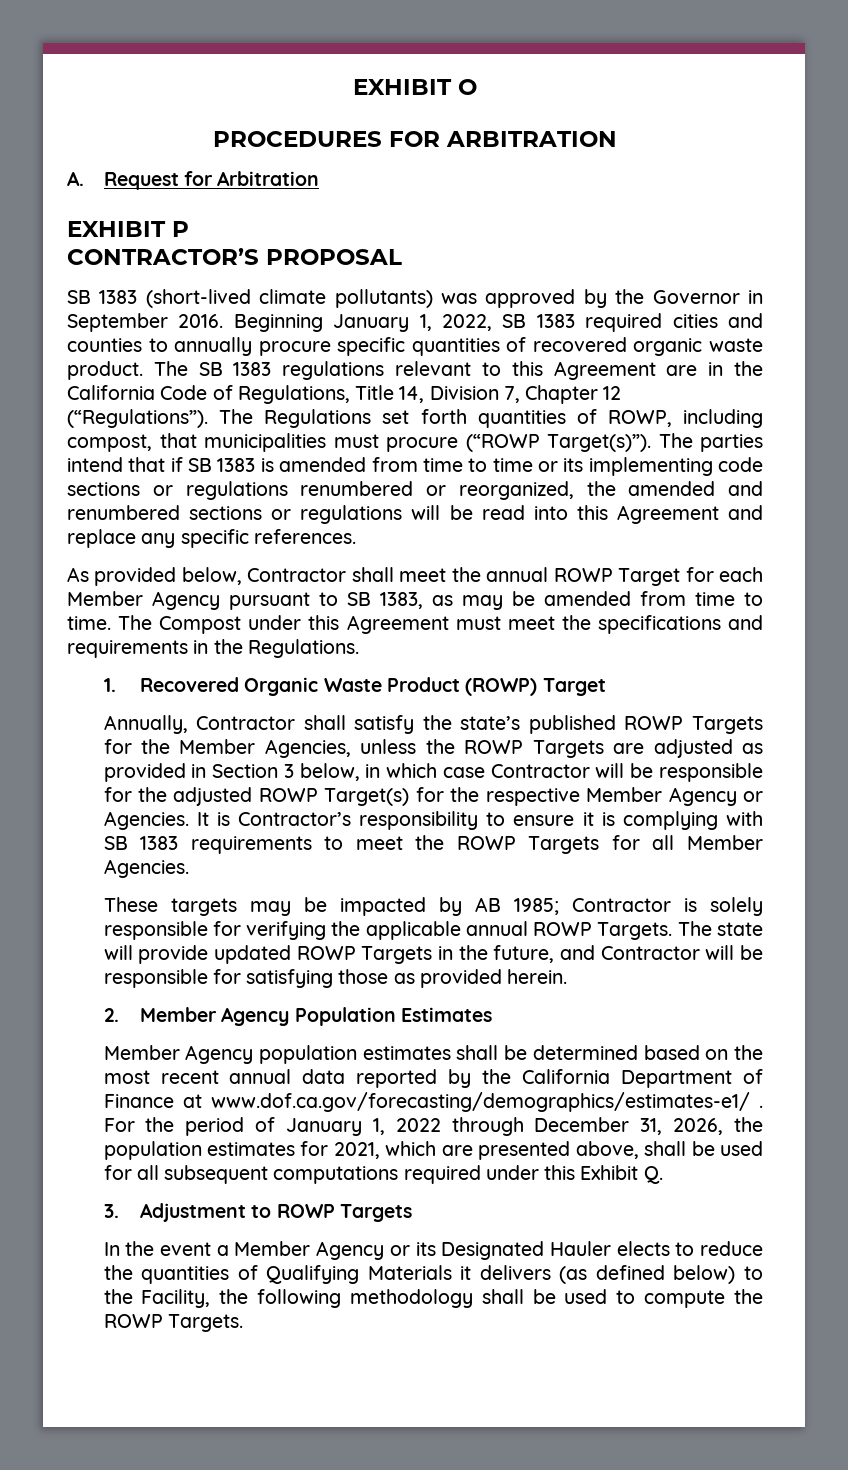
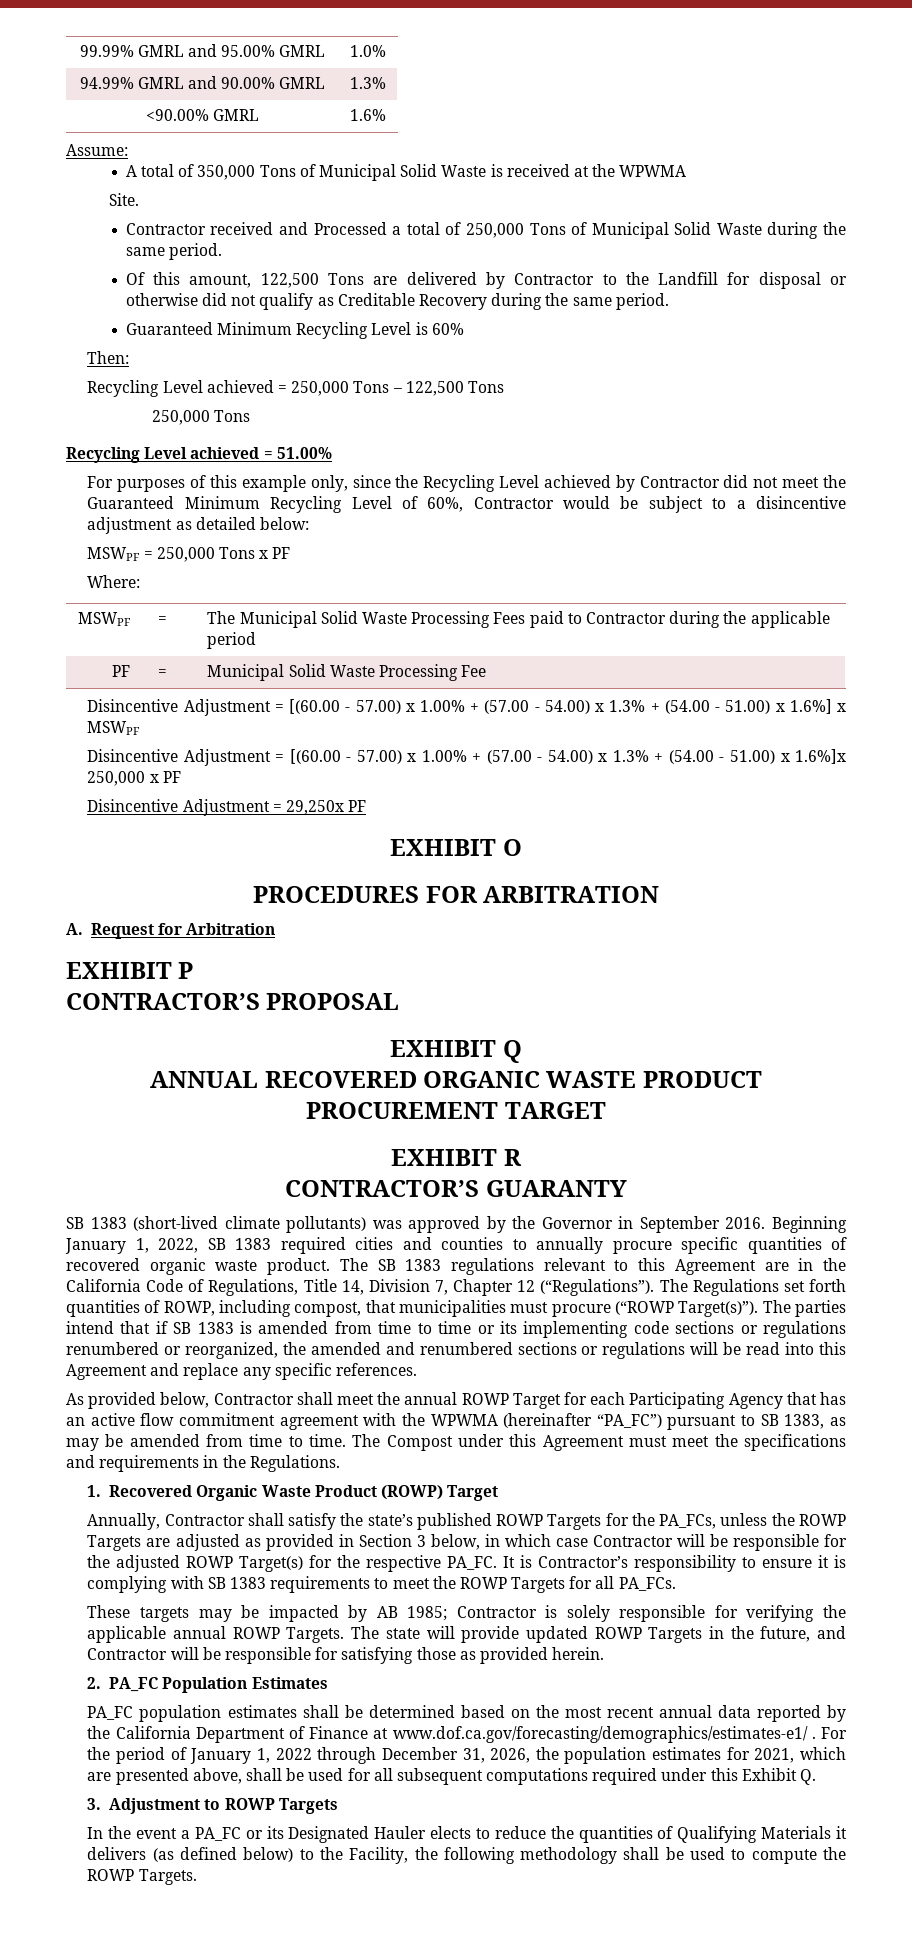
(353, 87) none -> [79,44,326,57] [350,45,386,57] [79,76,326,89] [350,77,386,89] [145,109,260,121] [350,109,386,121] [66,144,128,156] [125,164,687,181] [108,193,139,206] [125,222,847,239] [125,243,223,260] [125,272,847,289] [125,293,669,310] [125,322,464,339] [87,351,130,364] [87,380,504,397] [151,410,250,425] [66,447,332,463] [87,475,846,492] [87,496,847,513] [87,517,309,534] [87,547,291,562] [87,575,141,588] [78,612,132,626] [157,616,167,624] [207,611,830,628] [207,632,257,649] [112,665,131,677] [157,669,167,677] [207,664,487,681] [87,699,847,716] [87,721,141,735] [87,749,847,766] [87,771,181,786] [87,799,367,816] 99.99% GMRL and 95.00% GMRL | 1.0% // 94.99% GMRL and 90.00% GMRL | 1.3% // <90.00% GMRL | 1.6% // Assume: // A total of 350,000 Tons of Municipal Solid Waste is received at the WPWMA // Site. // Contractor received and Processed a total of 250,000 Tons of Municipal Solid Waste during the same period. // Of this amount, 122,500 Tons are delivered by Contractor to the Landfill for disposal or otherwise did not qualify as Creditable Recovery during the same period. // Guaranteed Minimum Recycling Level is 60% // Then: // Recycling Level achieved = 250,000 Tons – 122,500 Tons // 250,000 Tons // Recycling Level achieved = 51.00% // For purposes of this example only, since the Recycling Level achieved by Contractor did not meet the Guaranteed Minimum Recycling Level of 60%, Contractor would be subject to a disincentive adjustment as detailed below: // MSWPF = 250,000 Tons x PF // Where: // MSWPF | = | The Municipal Solid Waste Processing Fees paid to Contractor during the applicable period // PF | = | Municipal Solid Waste Processing Fee // Disincentive Adjustment = [(60.00 - 57.00) x 1.00% + (57.00 - 54.00) x 1.3% + (54.00 - 51.00) x 1.6%] x MSWPF // Disincentive Adjustment = [(60.00 - 57.00) x 1.00% + (57.00 - 54.00) x 1.3% + (54.00 - 51.00) x 1.6%]x 250,000 x PF // Disincentive Adjustment = 29,250x PF //
(402, 257) none -> [390,1040,522,1063] [150,1071,762,1088] [306,1102,606,1119] [391,1149,522,1166] [285,1180,627,1197] // EXHIBIT Q // ANNUAL RECOVERED ORGANIC WASTE PRODUCT PROCUREMENT TARGET // EXHIBIT R // CONTRACTOR’S GUARANTY
[67,591,220,610] Member Agency -> [629,1392,847,1409] [66,1413,662,1430] Participating Agency that has an active flow commitment agreement with the WPWMA (hereinafter “PA_FC”)
[179,739,351,758] Member Agencies, -> [659,1514,717,1529] PA_FCs,
[586,787,763,806] [103,811,189,830] Member Agency or Agencies. -> [447,1556,498,1570] PA_FC.
[686,835,763,850] [103,859,189,878] Member Agencies. -> [618,1577,676,1591] PA_FCs.
[140,1007,290,1026] Member Agency -> [109,1677,159,1692] PA_FC
[103,1045,254,1064] Member Agency -> [87,1706,134,1720] PA_FC
[234,1241,385,1260] Member Agency -> [194,1827,241,1841] PA_FC

